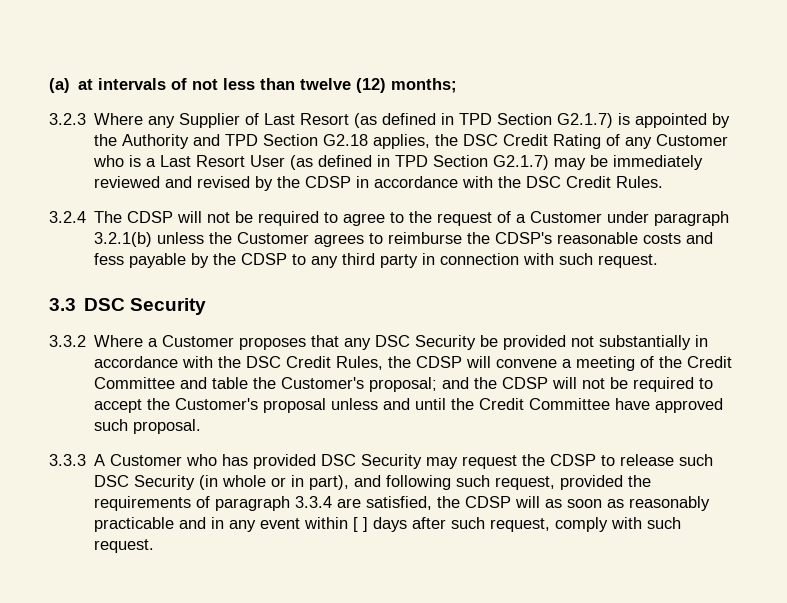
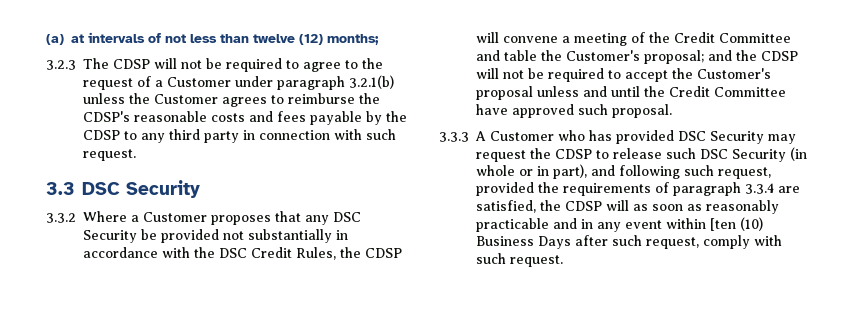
[94,113,731,128] [94,134,729,149] [93,155,704,170] [94,176,664,191] [49,211,86,223] Where any Supplier of Last Resort (as defined in TPD Section G2.1.7) is appointed by the Authority and TPD Section G2.18 applies, the DSC Credit Rating of any Customer who is a Last Resort User (as defined in TPD Section G2.1.7) may be immediately reviewed and revised by the CDSP in accordance with the DSC Credit Rules. // 3.2.4 -> (76, 65) none
[94,253,125,265] fess -> [277,111,306,122] fees
[353,517,408,532] [ ] days -> [710,217,763,231] [476,236,571,249] [ten (10) Business Days

